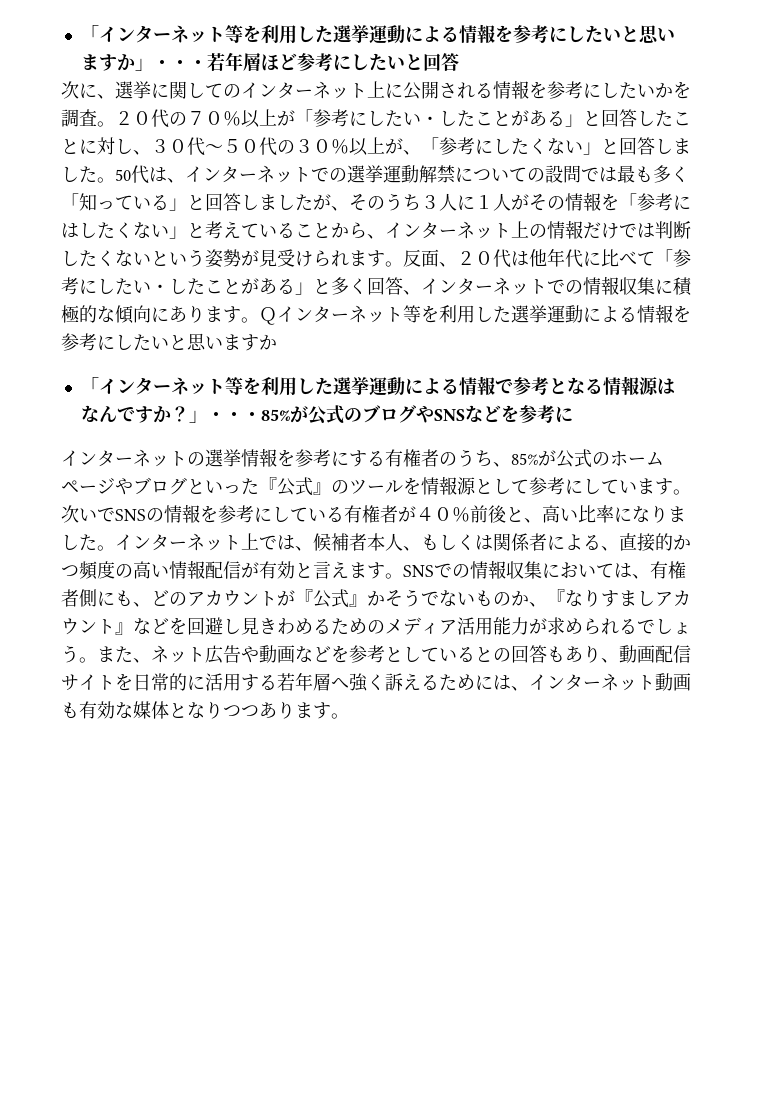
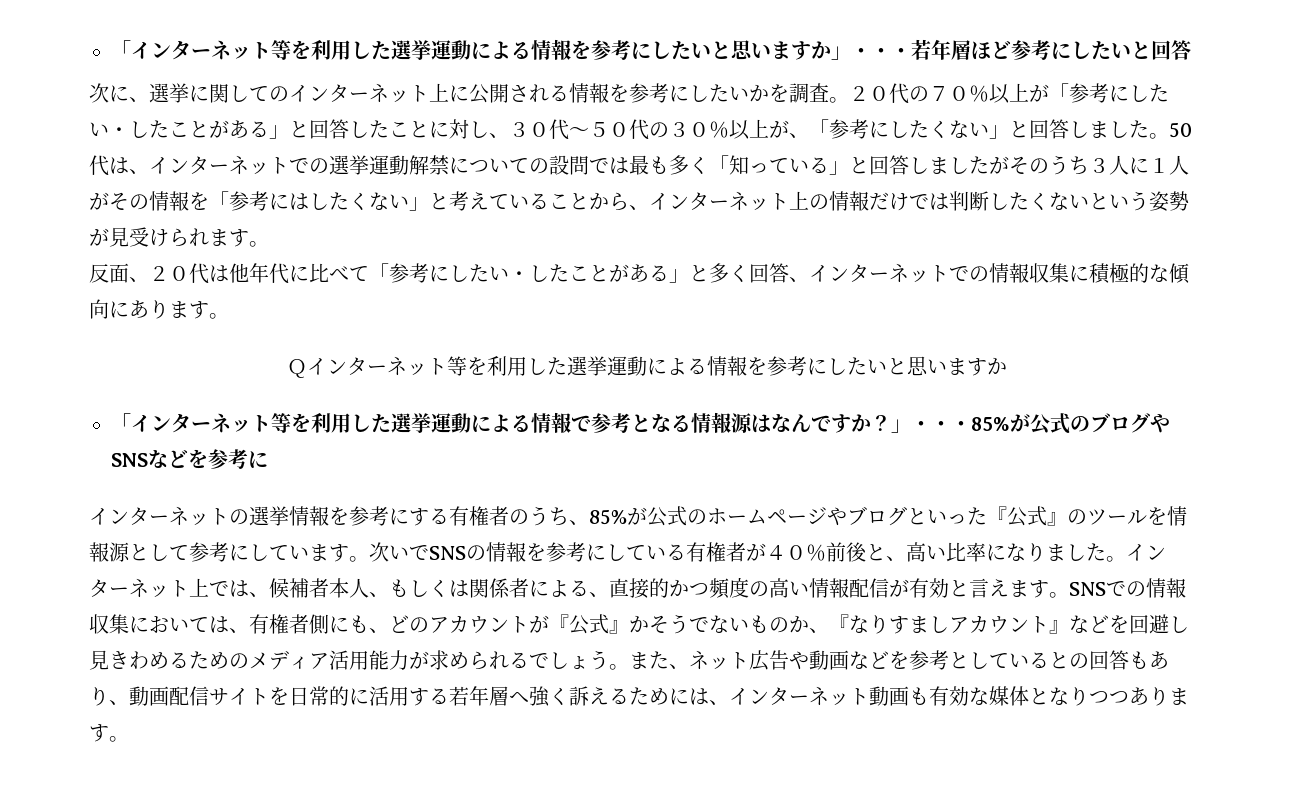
[331,206,349,211] 、 -> (1009, 165) none
(403, 264) none -> (269, 244) //
(259, 320) none -> (229, 316) //

